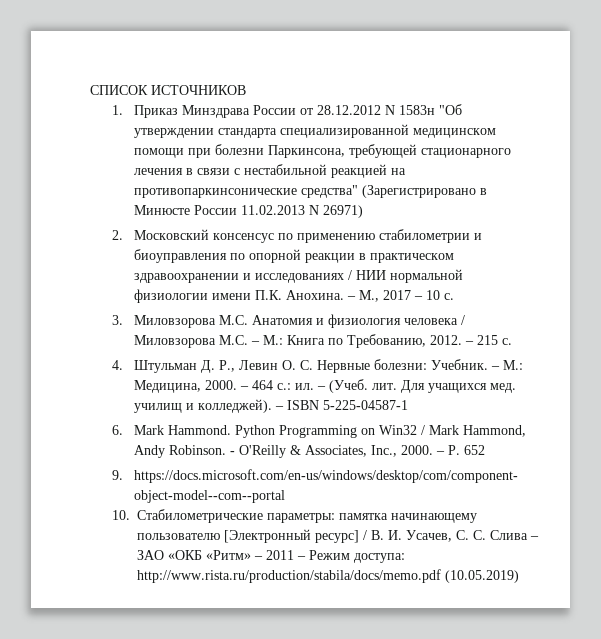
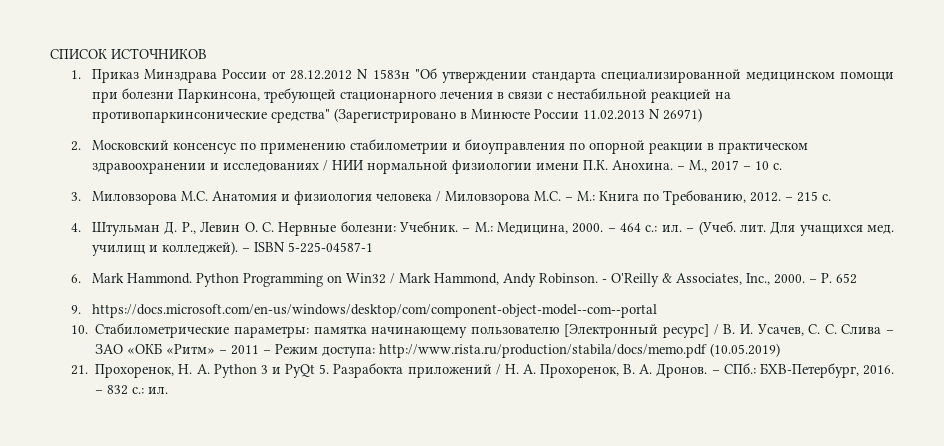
(519, 576) none -> [71,363,895,378] [95,385,169,395] // 21. Прохоренок, Н. А. Python 3 и PyQt 5. Разрабокта приложений / Н. А. Прохоренок, В. А. Дронов. – СПб.: БХВ-Петербург, 2016. – 832 с.: ил.

